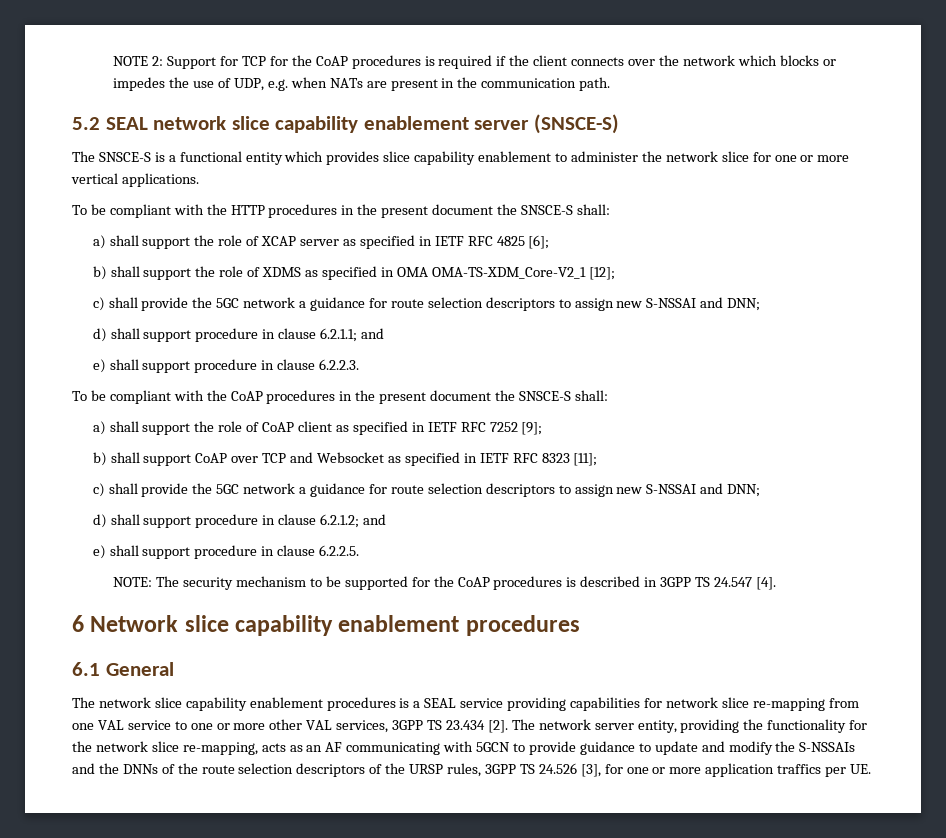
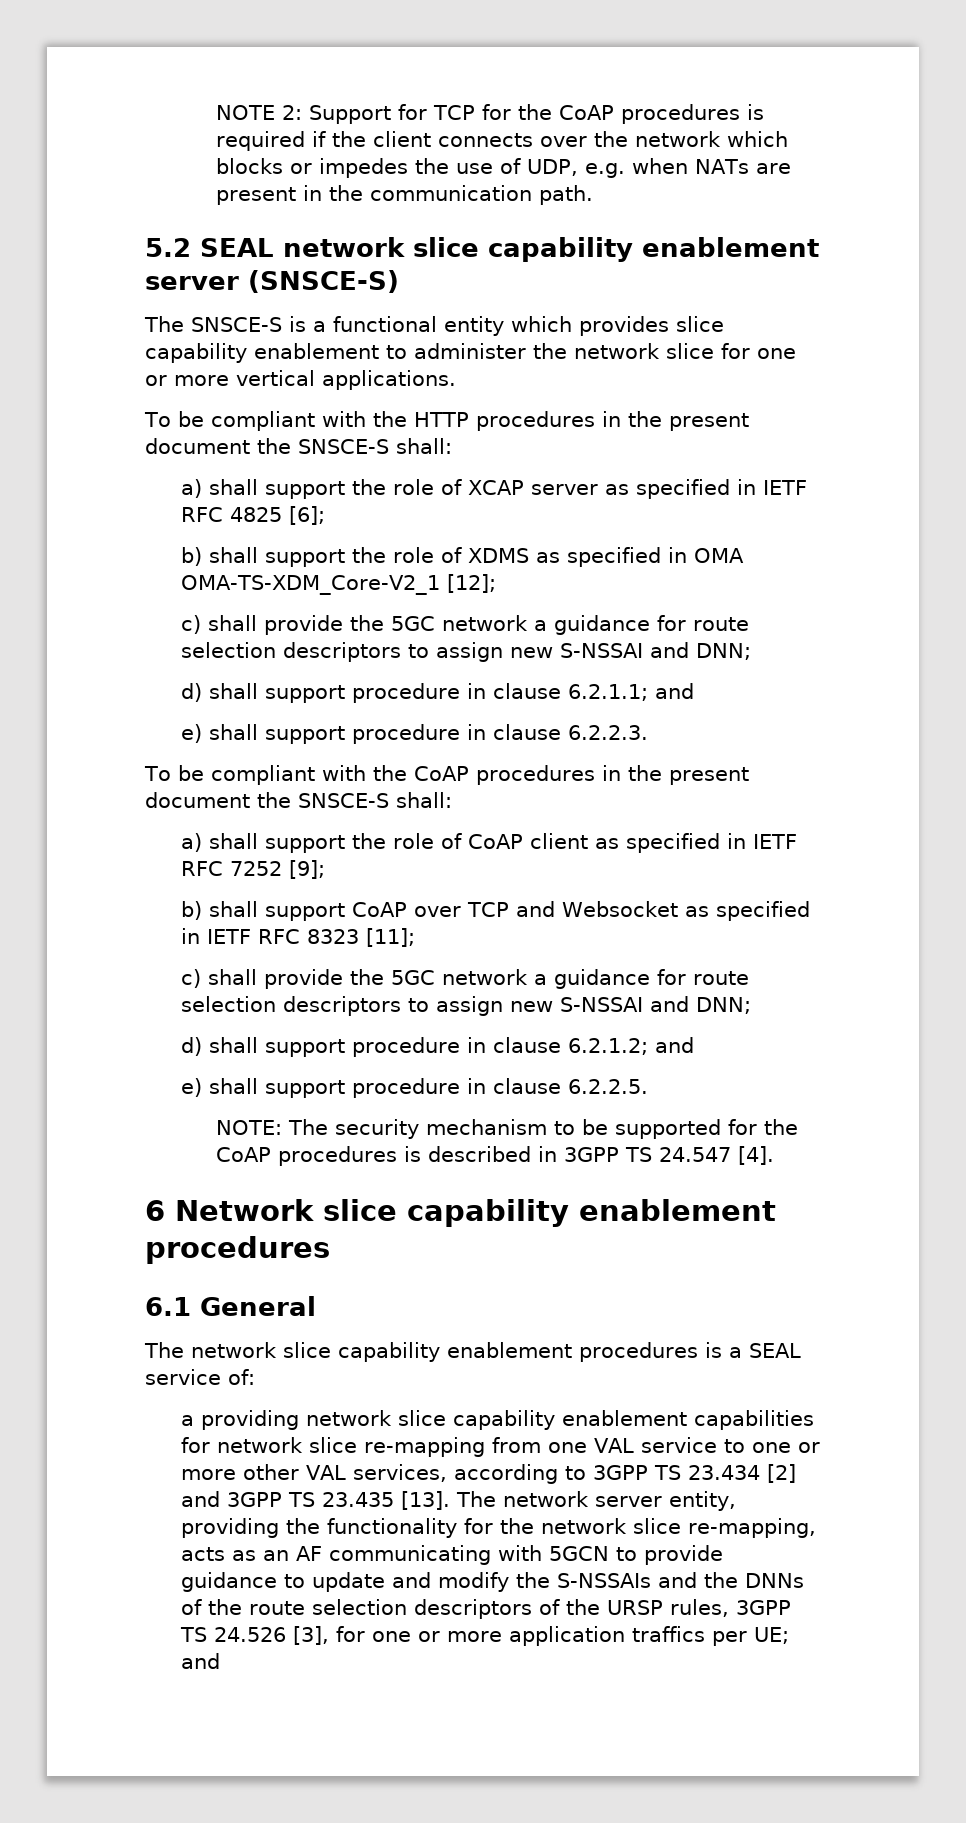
[507,697,567,711] providing -> [228,1369,255,1385] [180,1410,687,1430] of: // a providing network slice capability enablement
(389, 726) none -> [453,1464,586,1484] according to
[487,720,508,733] [2]. -> [766,1464,796,1483] [180,1491,450,1510] [2] and 3GPP TS 23.435 [13].
[850,764,872,774] UE. -> [753,1627,789,1644] [180,1653,220,1669] UE; and

